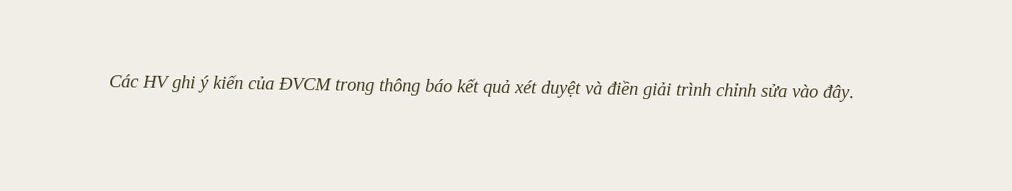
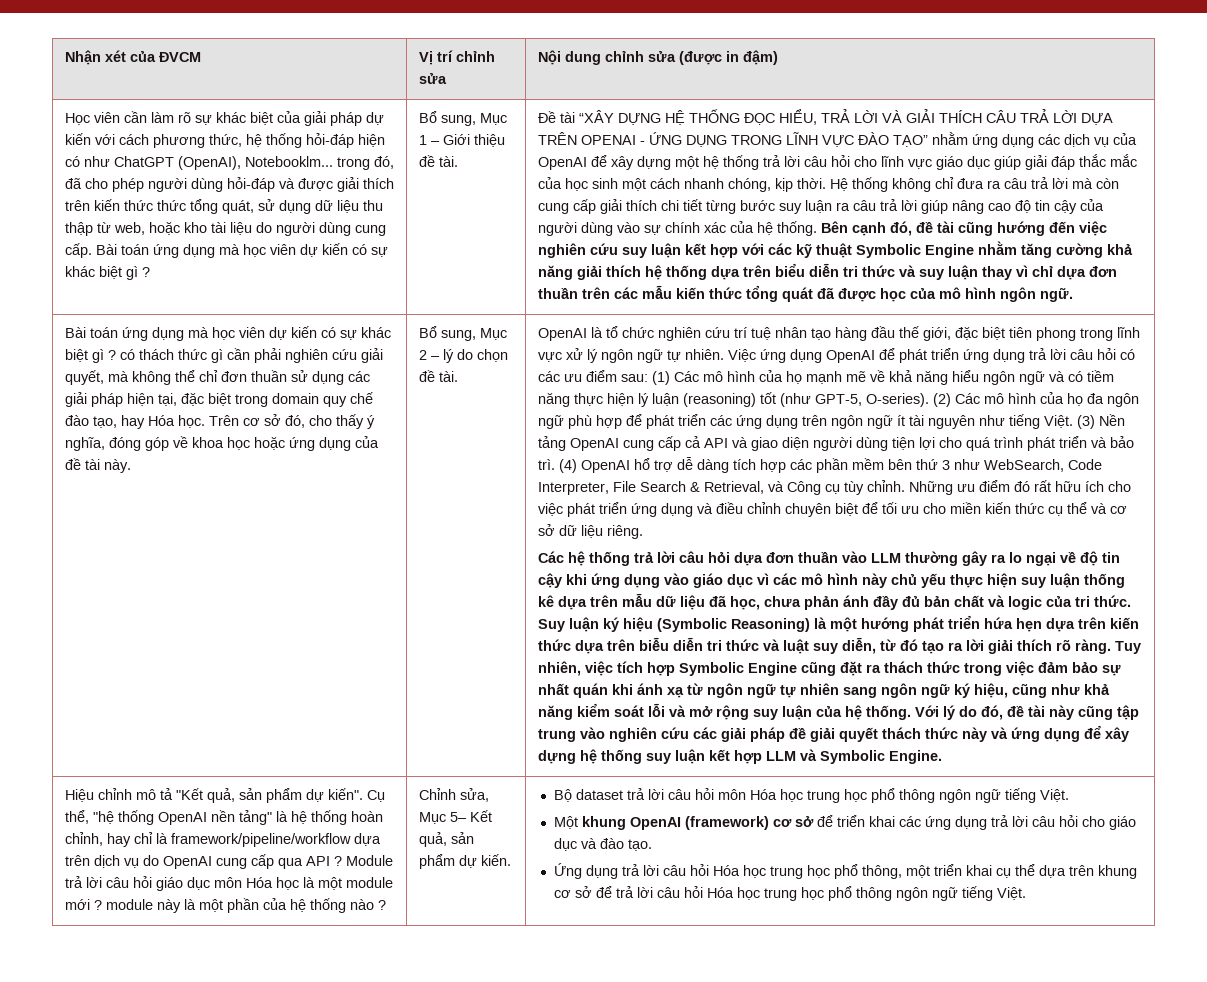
[108,74,855,103] Các HV ghi ý kiến của ĐVCM trong thông báo kết quả xét duyệt và điền giải trình chỉnh sửa vào đây. -> [64,50,201,65] [418,50,495,65] [418,73,447,84] [537,50,778,65] [64,111,384,126] [64,133,385,148] [64,156,394,170] [64,177,394,192] [64,199,383,214] [64,221,386,236] [64,243,388,258] [64,266,150,280] [418,111,507,126] [418,134,505,147] [418,155,458,167] [537,109,1113,125] [537,132,1137,148] [537,154,1137,170] [537,177,1119,192] [537,199,1104,214] [537,221,1107,236] [537,241,1133,258] [537,263,1117,280] [537,285,1073,302] [64,326,391,341] [64,348,383,363] [64,370,370,385] [64,392,373,407] [64,414,375,429] [64,436,379,451] [64,458,131,473] [418,326,507,341] [418,349,508,363] [418,370,458,382] [537,326,1140,341] [537,348,1135,363] [537,370,1114,385] [537,392,1139,407] [537,414,1125,429] [537,436,1134,451] [537,457,1102,473] [537,480,1131,495] [537,502,1127,517] [537,524,643,539] [537,551,1120,566] [537,573,1125,588] [537,593,1131,610] [537,615,1139,632] [537,637,1141,654] [537,661,1121,676] [537,683,1110,698] [537,703,1139,720] [537,725,1129,742] [537,749,942,764] [64,788,385,803] [64,810,383,825] [64,832,381,847] [64,854,393,869] [64,876,393,891] [64,898,386,913] [418,788,489,802] [418,810,492,824] [418,832,474,847] [418,854,511,869] [553,788,1069,803] [553,815,1136,830] [553,838,652,851] [553,863,1137,879] [553,886,1026,901] Nhận xét của ĐVCM | Vị trí chỉnh sửa | Nội dung chỉnh sửa (được in đậm) // Học viên cần làm rõ sự khác biệt của giải pháp dự kiến với cách phương thức, hệ thống hỏi-đáp hiện có như ChatGPT (OpenAI), Notebooklm... trong đó, đã cho phép người dùng hỏi-đáp và được giải thích trên kiến thức thức tổng quát, sử dụng dữ liệu thu thập từ web, hoặc kho tài liệu do người dùng cung cấp. Bài toán ứng dụng mà học viên dự kiến có sự khác biệt gì ? | Bổ sung, Mục 1 – Giới thiệu đề tài. | Đề tài “XÂY DỰNG HỆ THỐNG ĐỌC HIỂU, TRẢ LỜI VÀ GIẢI THÍCH CÂU TRẢ LỜI DỰA TRÊN OPENAI - ỨNG DỤNG TRONG LĨNH VỰC ĐÀO TẠO” nhằm ứng dụng các dịch vụ của OpenAI để xây dựng một hệ thống trả lời câu hỏi cho lĩnh vực giáo dục giúp giải đáp thắc mắc của học sinh một cách nhanh chóng, kịp thời. Hệ thống không chỉ đưa ra câu trả lời mà còn cung cấp giải thích chi tiết từng bước suy luận ra câu trả lời giúp nâng cao độ tin cậy của người dùng vào sự chính xác của hệ thống. Bên cạnh đó, đề tài cũng hướng đến việc nghiên cứu suy luận kết hợp với các kỹ thuật Symbolic Engine nhằm tăng cường khả năng giải thích hệ thống dựa trên biểu diễn tri thức và suy luận thay vì chỉ dựa đơn thuần trên các mẫu kiến thức tổng quát đã được học của mô hình ngôn ngữ. // Bài toán ứng dụng mà học viên dự kiến có sự khác biệt gì ? có thách thức gì cần phải nghiên cứu giải quyết, mà không thể chỉ đơn thuần sử dụng các giải pháp hiện tại, đặc biệt trong domain quy chế đào tạo, hay Hóa học. Trên cơ sở đó, cho thấy ý nghĩa, đóng góp về khoa học hoặc ứng dụng của đề tài này. | Bổ sung, Mục 2 – lý do chọn đề tài. | OpenAI là tổ chức nghiên cứu trí tuệ nhân tạo hàng đầu thế giới, đặc biệt tiên phong trong lĩnh vực xử lý ngôn ngữ tự nhiên. Việc ứng dụng OpenAI để phát triển ứng dụng trả lời câu hỏi có các ưu điểm sau: (1) Các mô hình của họ mạnh mẽ về khả năng hiểu ngôn ngữ và có tiềm năng thực hiện lý luận (reasoning) tốt (như GPT-5, O-series). (2) Các mô hình của họ đa ngôn ngữ phù hợp để phát triển các ứng dụng trên ngôn ngữ ít tài nguyên như tiếng Việt. (3) Nền tảng OpenAI cung cấp cả API và giao diện người dùng tiện lợi cho quá trình phát triển và bảo trì. (4) OpenAI hổ trợ dễ dàng tích hợp các phần mềm bên thứ 3 như WebSearch, Code Interpreter, File Search & Retrieval, và Công cụ tùy chỉnh. Những ưu điểm đó rất hữu ích cho việc phát triển ứng dụng và điều chỉnh chuyên biệt để tối ưu cho miền kiến thức cụ thể và cơ sở dữ liệu riêng. // Các hệ thống trả lời câu hỏi dựa đơn thuần vào LLM thường gây ra lo ngại về độ tin cậy khi ứng dụng vào giáo dục vì các mô hình này chủ yếu thực hiện suy luận thống kê dựa trên mẫu dữ liệu đã học, chưa phản ánh đầy đủ bản chất và logic của tri thức. Suy luận ký hiệu (Symbolic Reasoning) là một hướng phát triển hứa hẹn dựa trên kiến thức dựa trên biễu diễn tri thức và luật suy diễn, từ đó tạo ra lời giải thích rõ ràng. Tuy nhiên, việc tích hợp Symbolic Engine cũng đặt ra thách thức trong việc đảm bảo sự nhất quán khi ánh xạ từ ngôn ngữ tự nhiên sang ngôn ngữ ký hiệu, cũng như khả năng kiểm soát lỗi và mở rộng suy luận của hệ thống. Với lý do đó, đề tài này cũng tập trung vào nghiên cứu các giải pháp đề giải quyết thách thức này và ứng dụng để xây dựng hệ thống suy luận kết hợp LLM và Symbolic Engine. // Hiệu chỉnh mô tả "Kết quả, sản phẩm dự kiến". Cụ thể, "hệ thống OpenAI nền tảng" là hệ thống hoàn chỉnh, hay chỉ là framework/pipeline/workflow dựa trên dịch vụ do OpenAI cung cấp qua API ? Module trả lời câu hỏi giáo dục môn Hóa học là một module mới ? module này là một phần của hệ thống nào ? | Chỉnh sửa, Mục 5– Kết quả, sản phẩm dự kiến. | Bộ dataset trả lời câu hỏi môn Hóa học trung học phổ thông ngôn ngữ tiếng Việt. // Một khung OpenAI (framework) cơ sở để triển khai các ứng dụng trả lời câu hỏi cho giáo dục và đào tạo. // Ứng dụng trả lời câu hỏi Hóa học trung học phổ thông, một triển khai cụ thể dựa trên khung cơ sở để trả lời câu hỏi Hóa học trung học phổ thông ngôn ngữ tiếng Việt.

